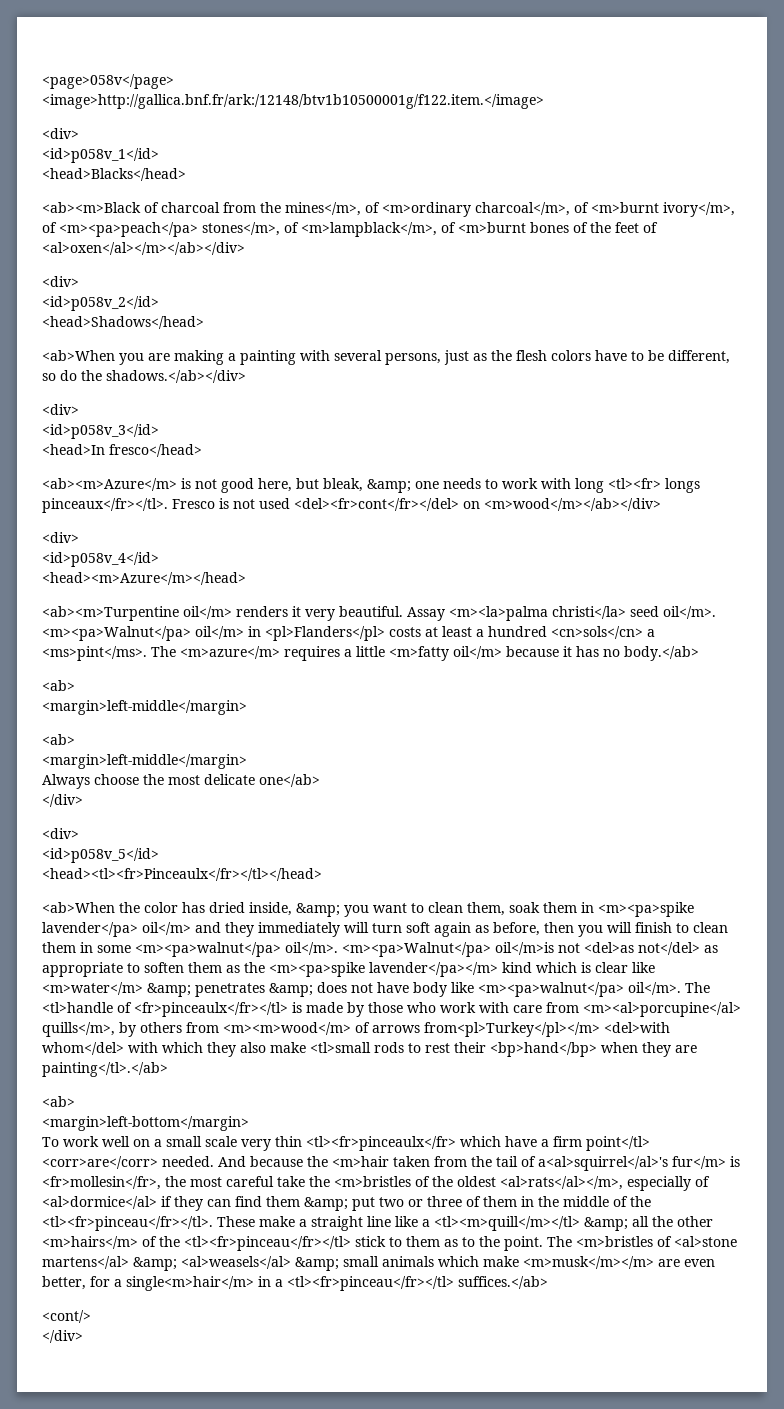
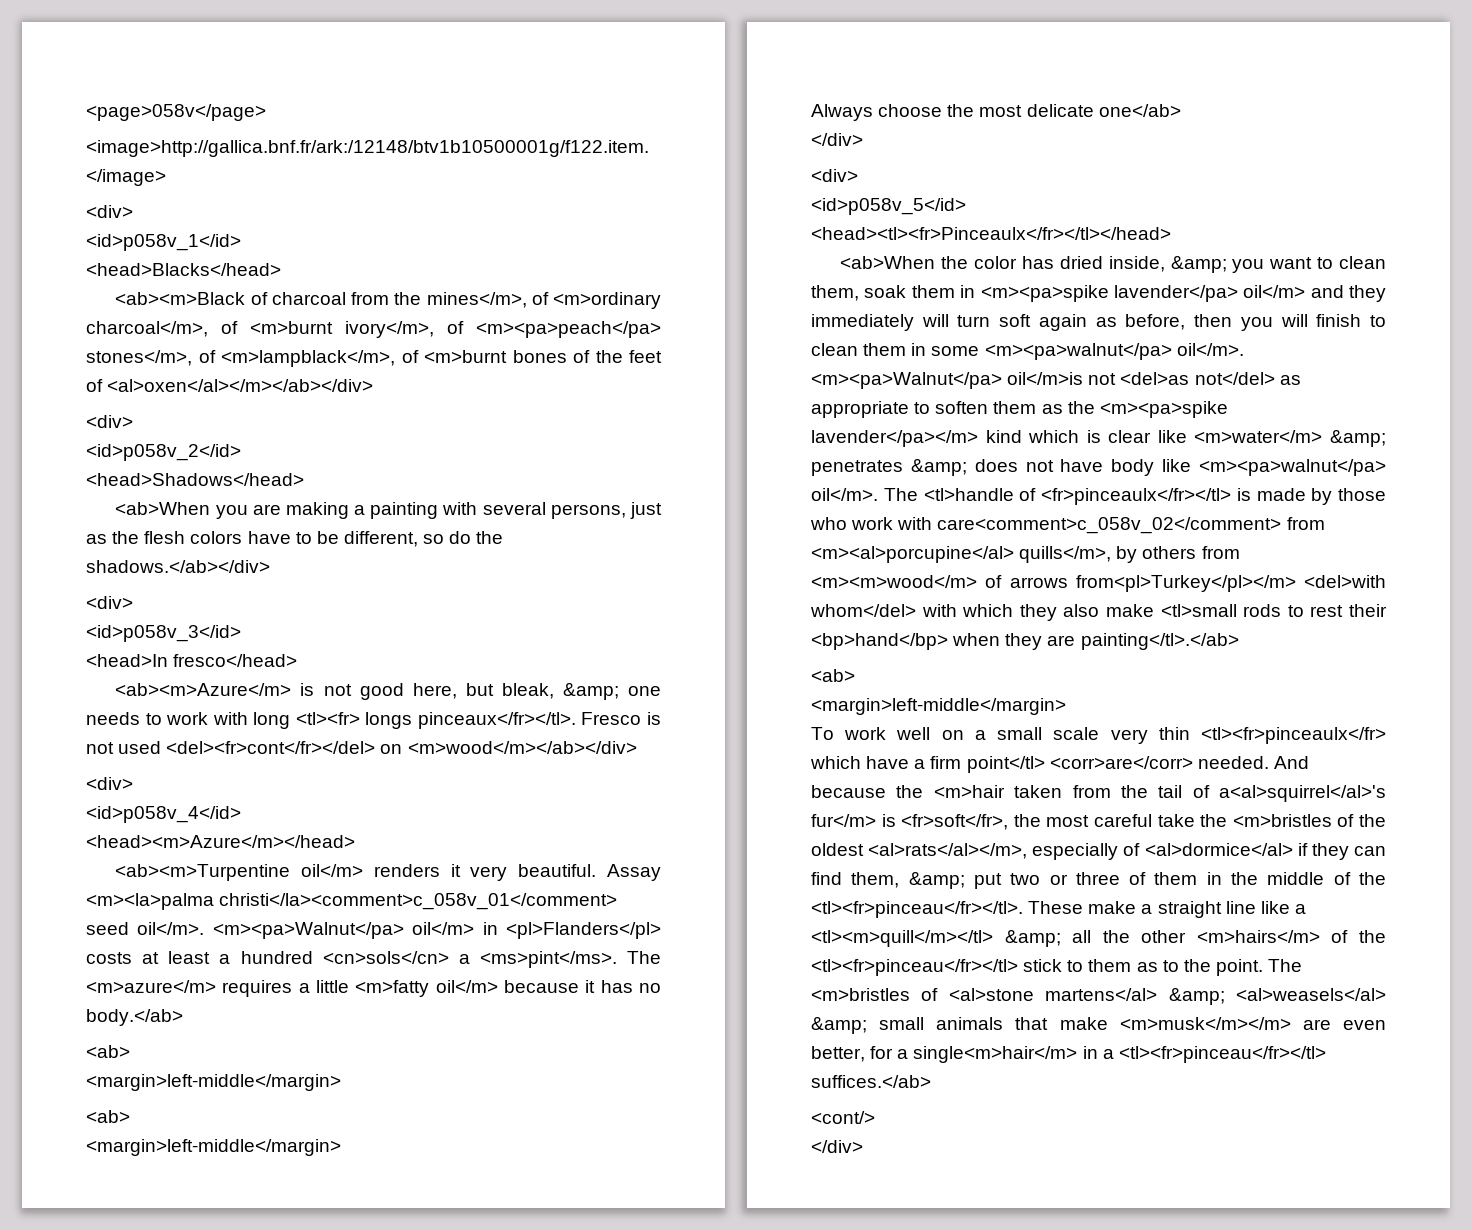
[552,606,626,619] christi</la> -> [219,893,618,910] christi</la><comment>c_058v_01</comment>
[513,1005,542,1013] care -> [937,517,1282,534] care<comment>c_058v_02</comment>
[42,1116,249,1131] <margin>left-bottom</margin> -> [811,698,1066,715] <margin>left-middle</margin>
[42,1176,161,1190] <fr>mollesin</fr>, -> [901,814,1009,830] <fr>soft</fr>,
[266,1196,300,1207] them -> [851,872,900,888] them,
[438,1256,479,1267] which -> [1015,1017,1049,1030] that

